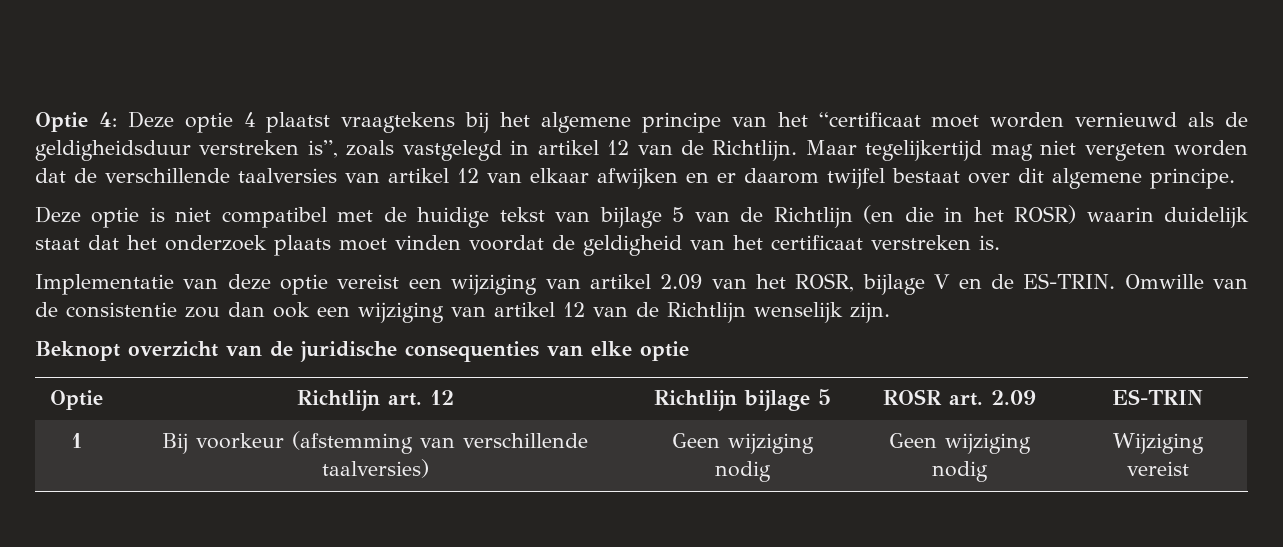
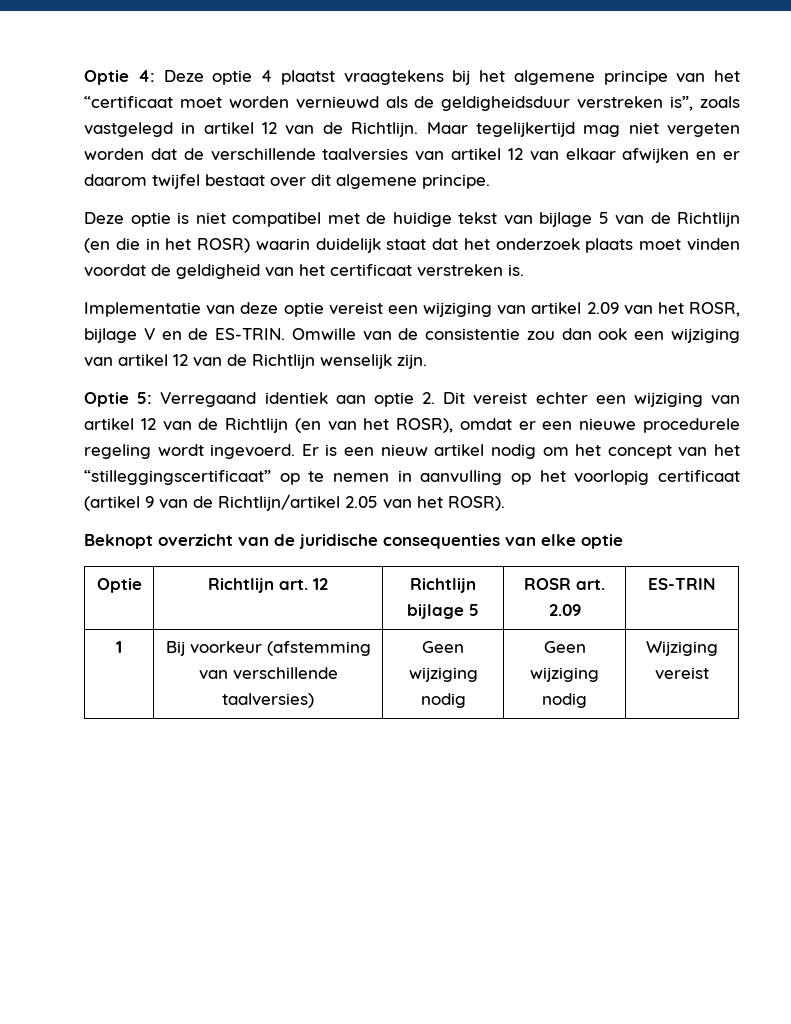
(890, 312) none -> [84,392,740,407] [84,418,740,433] [84,444,741,459] [84,470,741,485] [84,494,505,511] // Optie 5: Verregaand identiek aan optie 2. Dit vereist echter een wijziging van artikel 12 van de Richtlijn (en van het ROSR), omdat er een nieuwe procedurele regeling wordt ingevoerd. Er is een nieuw artikel nodig om het concept van het “stilleggingscertificaat” op te nemen in aanvulling op het voorlopig certificaat (artikel 9 van de Richtlijn/artikel 2.05 van het ROSR).

